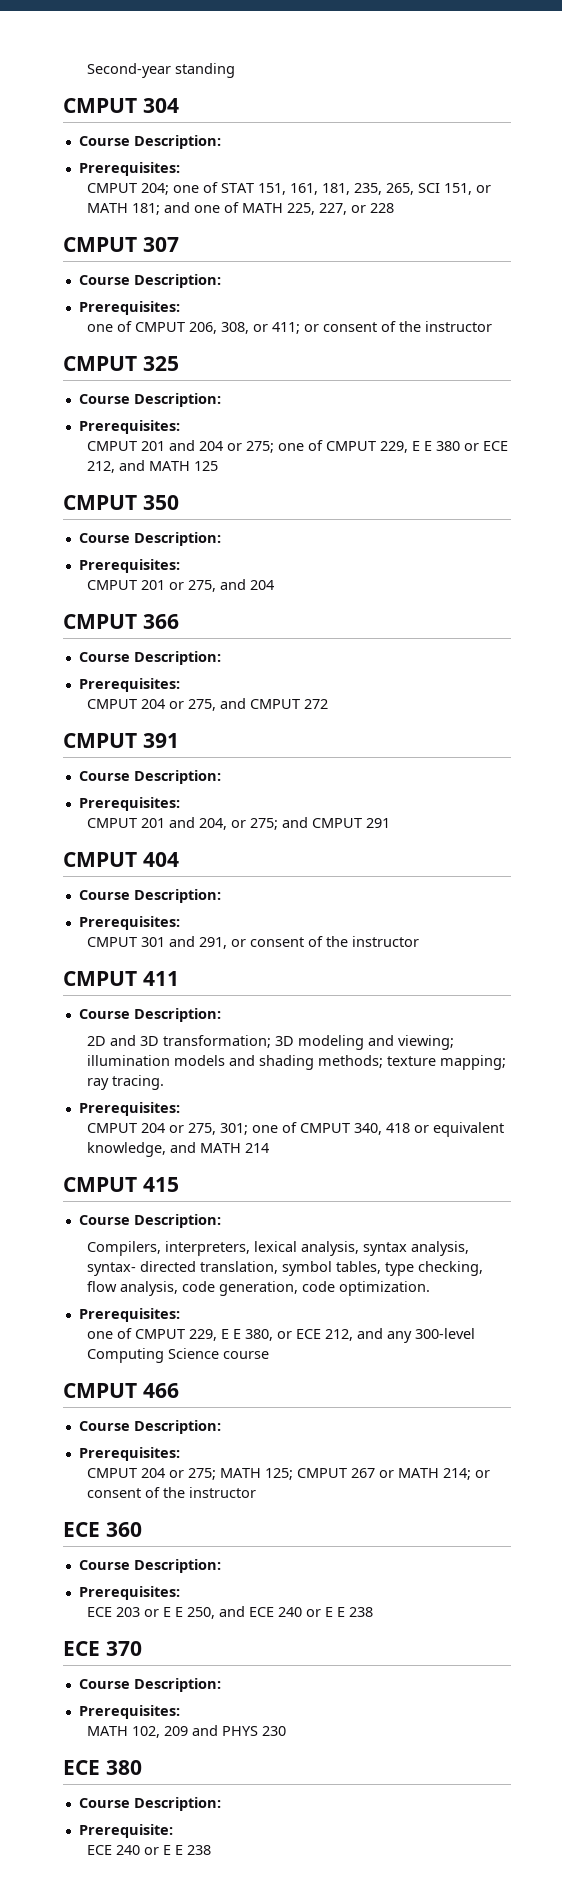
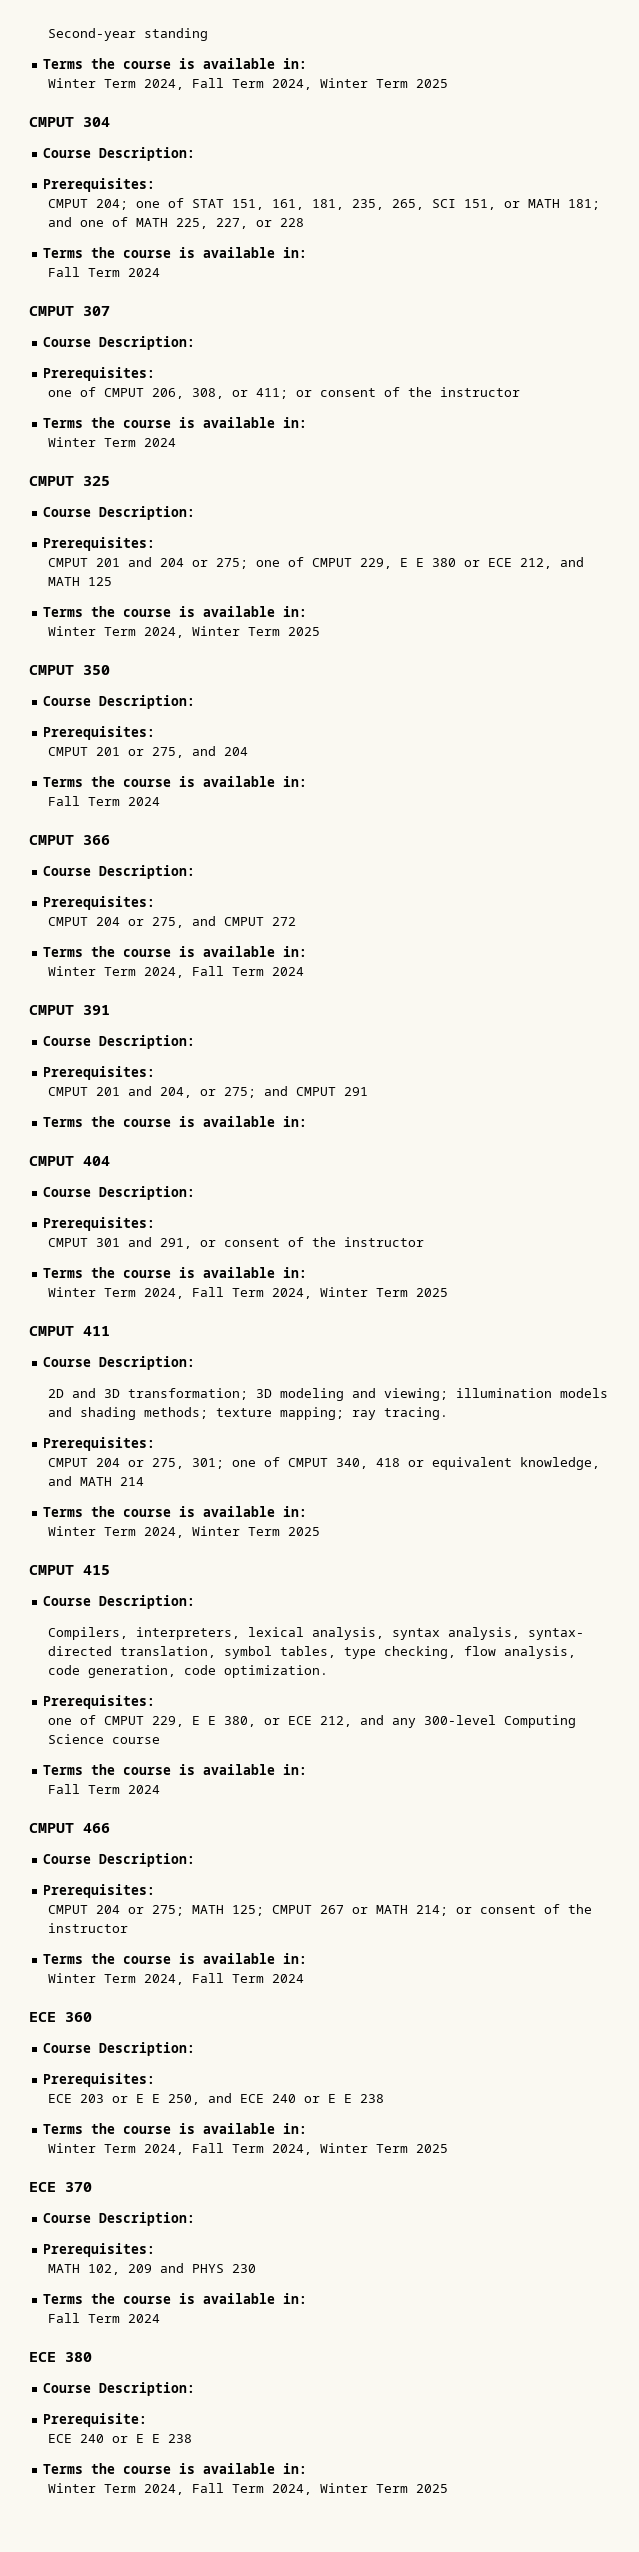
(236, 70) none -> [43,58,308,69] [48,78,449,90] // Terms the course is available in: // Winter Term 2024, Fall Term 2024, Winter Term 2025
(395, 208) none -> [43,247,308,258] [48,267,161,277] // Terms the course is available in: // Fall Term 2024
(493, 326) none -> [43,417,308,428] [48,437,177,447] // Terms the course is available in: // Winter Term 2024
(219, 466) none -> [43,606,308,617] [48,626,321,638] // Terms the course is available in: // Winter Term 2024, Winter Term 2025
(275, 585) none -> [43,776,308,787] [48,796,161,806] // Terms the course is available in: // Fall Term 2024
(329, 704) none -> [43,946,308,957] [48,966,305,978] // Terms the course is available in: // Winter Term 2024, Fall Term 2024
(391, 823) none -> [43,1116,308,1127] // Terms the course is available in:
(420, 941) none -> [43,1267,308,1278] [48,1287,449,1299] // Terms the course is available in: // Winter Term 2024, Fall Term 2024, Winter Term 2025
(270, 1148) none -> [43,1506,308,1517] [48,1526,321,1538] // Terms the course is available in: // Winter Term 2024, Winter Term 2025
(270, 1355) none -> [43,1764,308,1775] [48,1784,161,1794] // Terms the course is available in: // Fall Term 2024
(257, 1492) none -> [43,1953,308,1964] [48,1973,305,1985] // Terms the course is available in: // Winter Term 2024, Fall Term 2024
(374, 1612) none -> [43,2123,308,2134] [48,2143,449,2155] // Terms the course is available in: // Winter Term 2024, Fall Term 2024, Winter Term 2025
(287, 1731) none -> [43,2293,308,2304] [48,2313,161,2323] // Terms the course is available in: // Fall Term 2024
(212, 1850) none -> [43,2463,308,2474] [48,2483,449,2495] // Terms the course is available in: // Winter Term 2024, Fall Term 2024, Winter Term 2025

